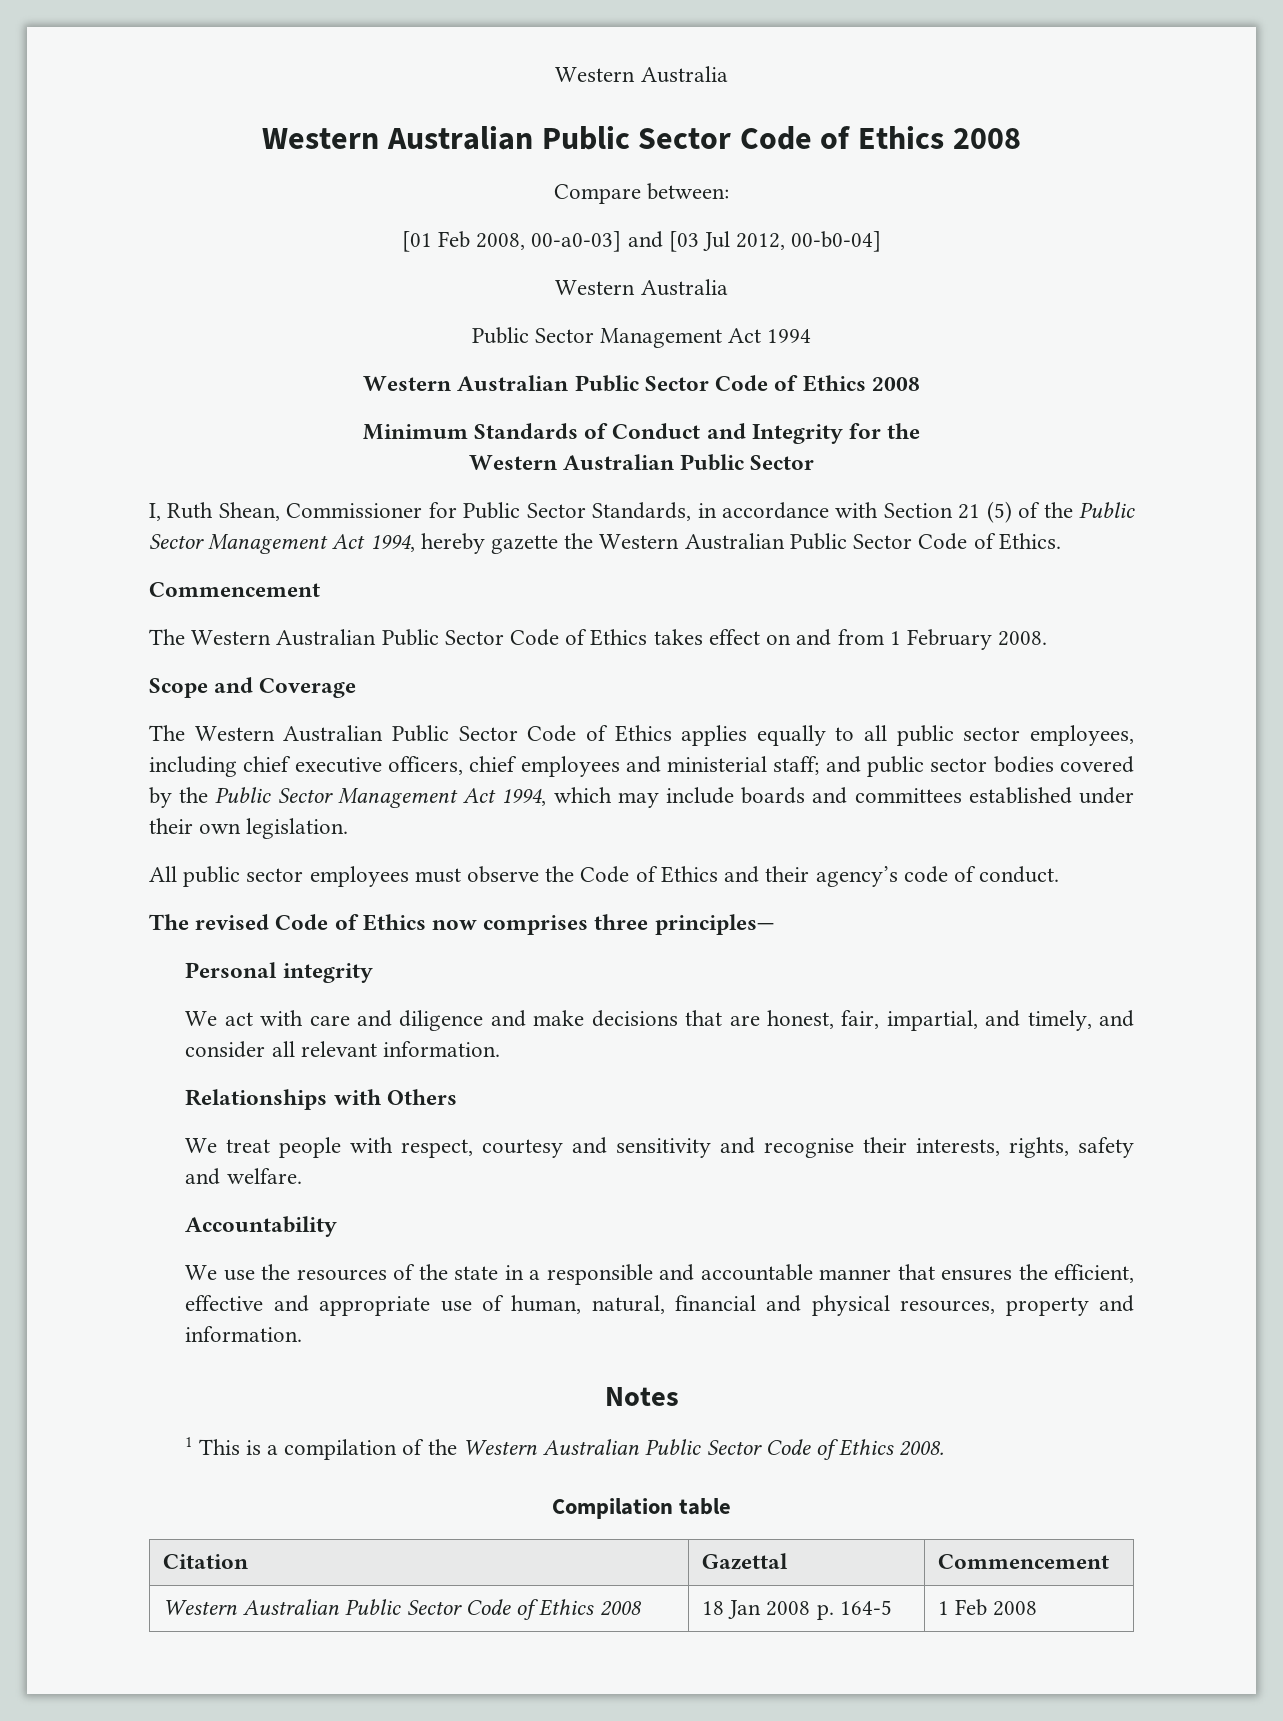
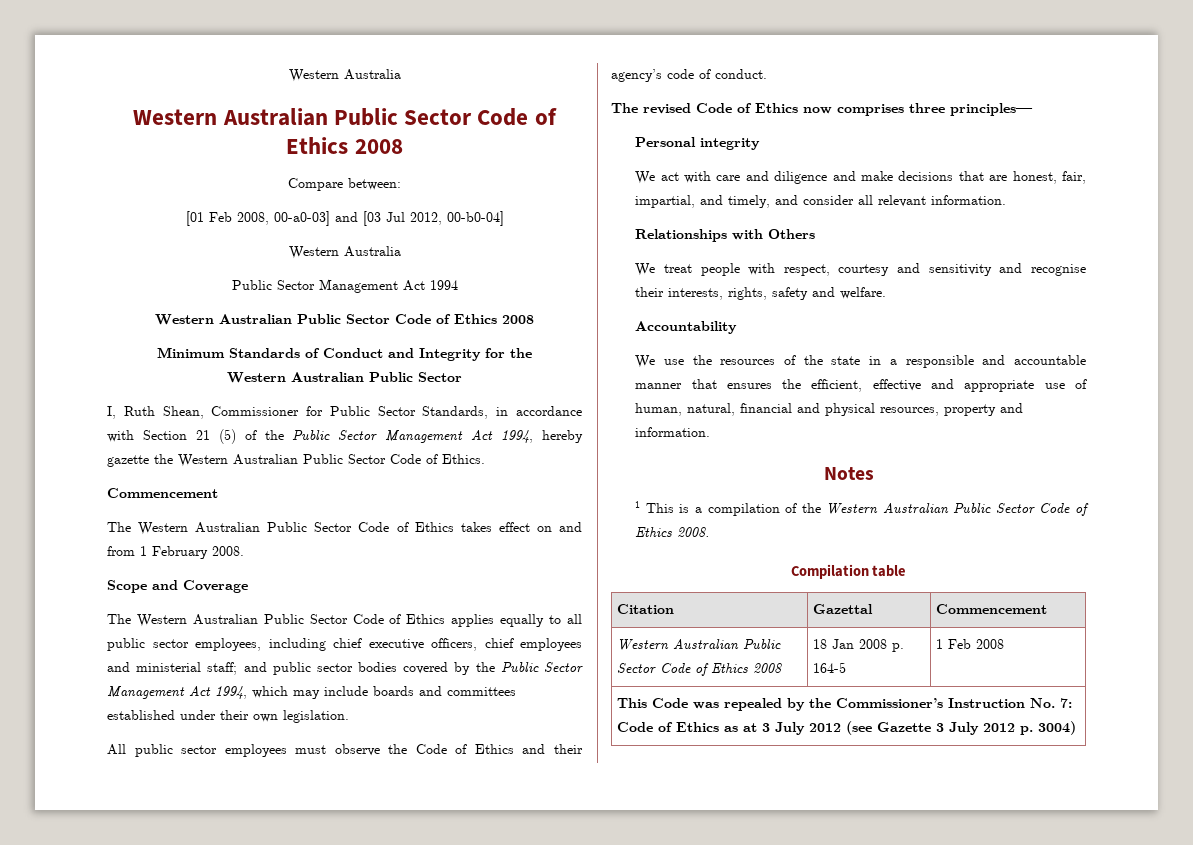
(1038, 1608) none -> [617,698,1073,711] [617,721,1077,735] // This Code was repealed by the Commissioner’s Instruction No. 7: Code of Ethics as at 3 July 2012 (see Gazette 3 July 2012 p. 3004)

